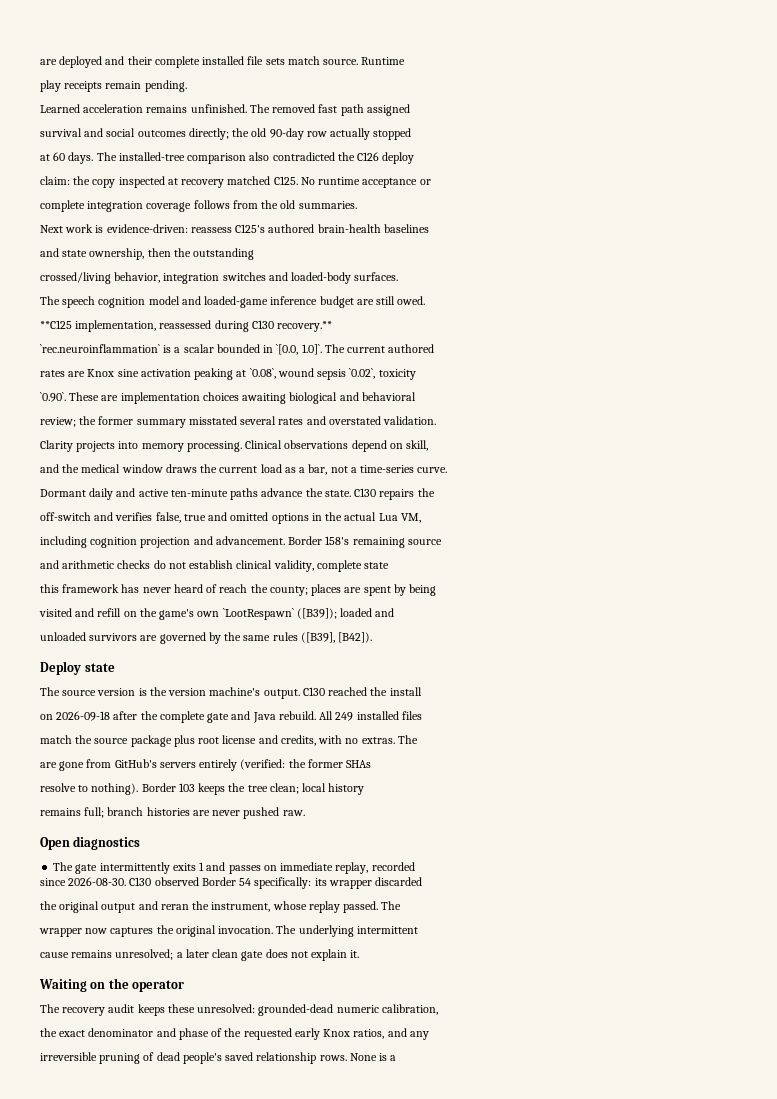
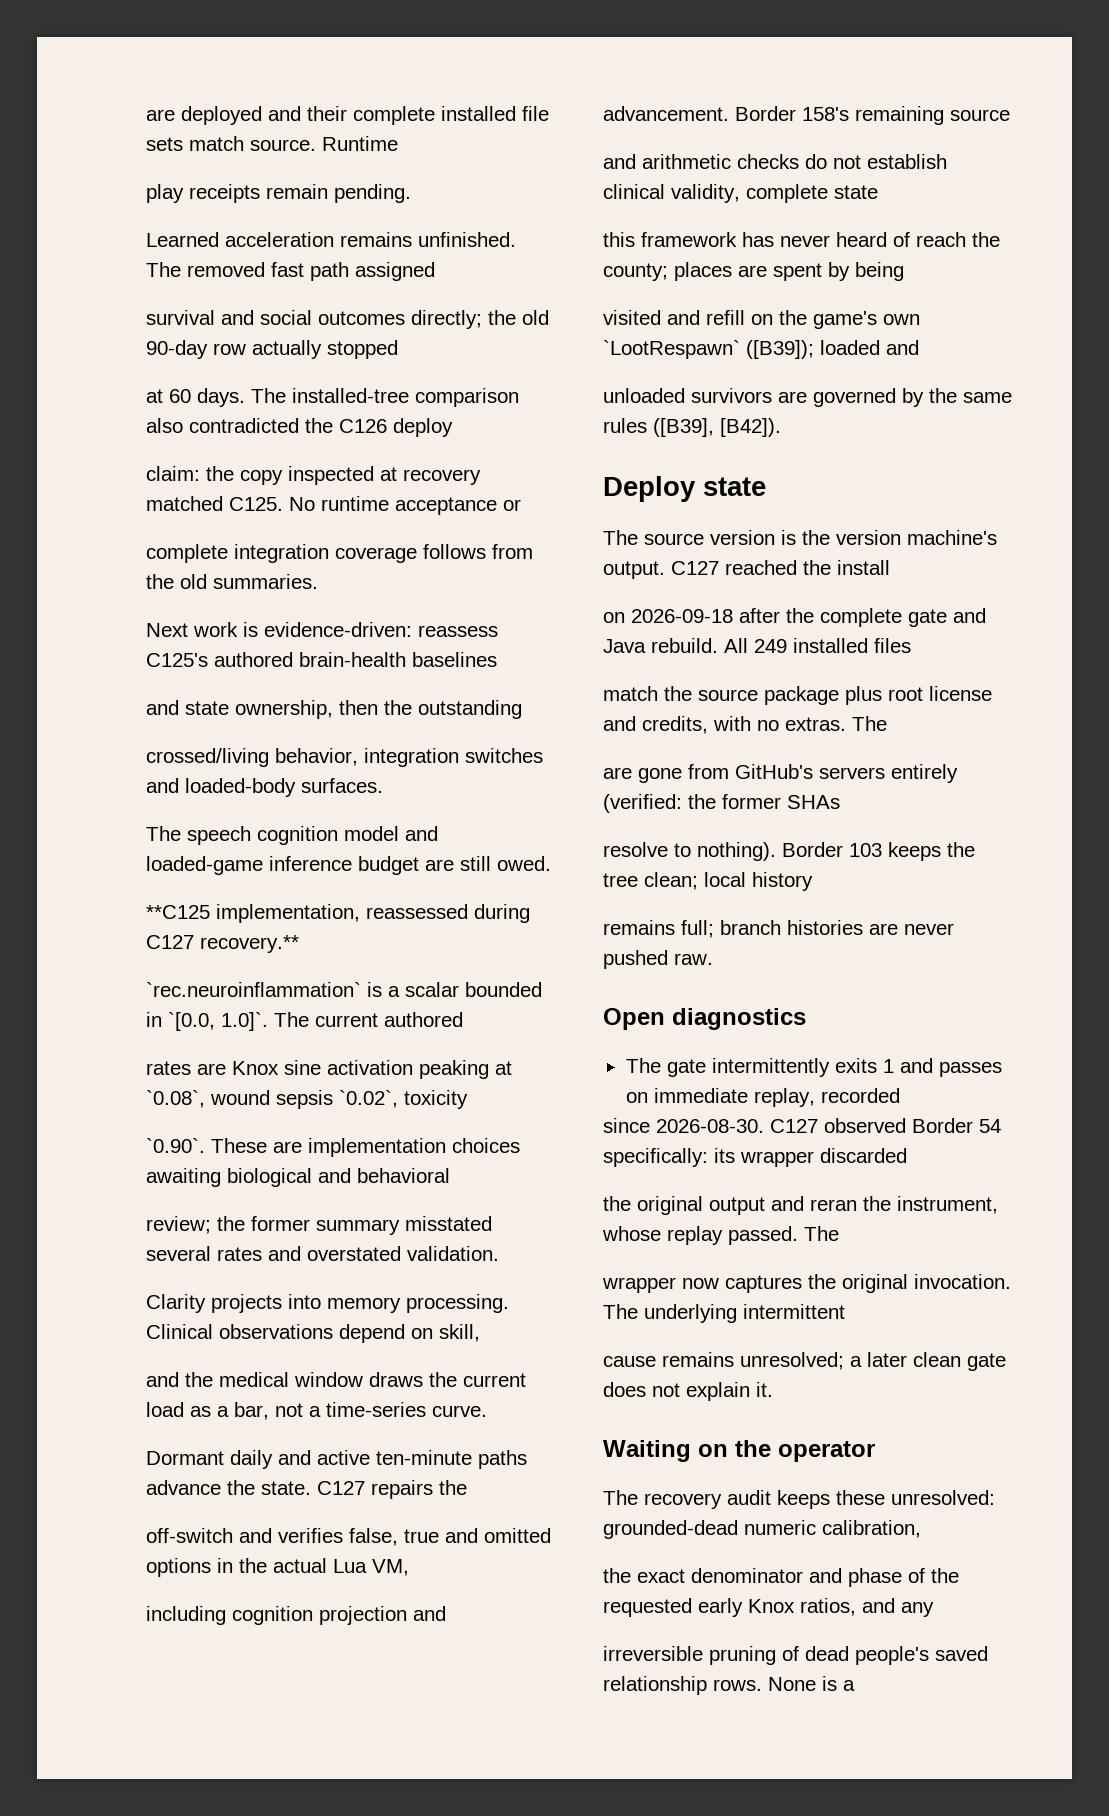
[251,320,274,329] C130 -> [146,935,194,949] C127
[354,488,377,497] C130 -> [317,1481,365,1495] C127
[302,687,325,696] C130 -> [671,561,719,575] C127
[129,877,152,886] C130 -> [770,1119,818,1133] C127

